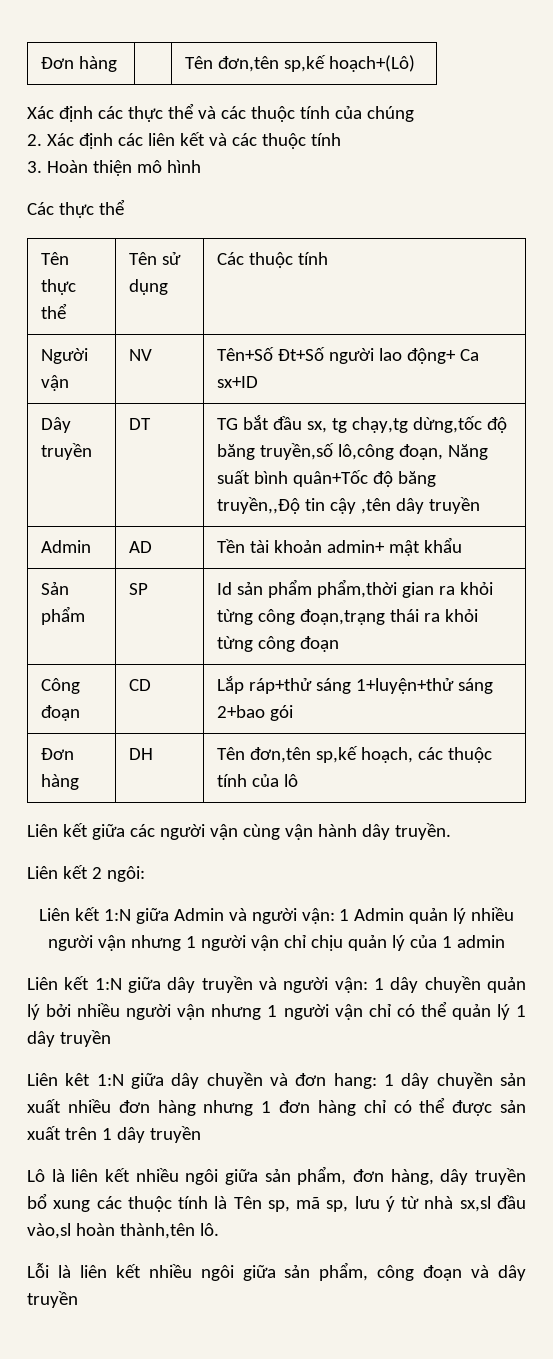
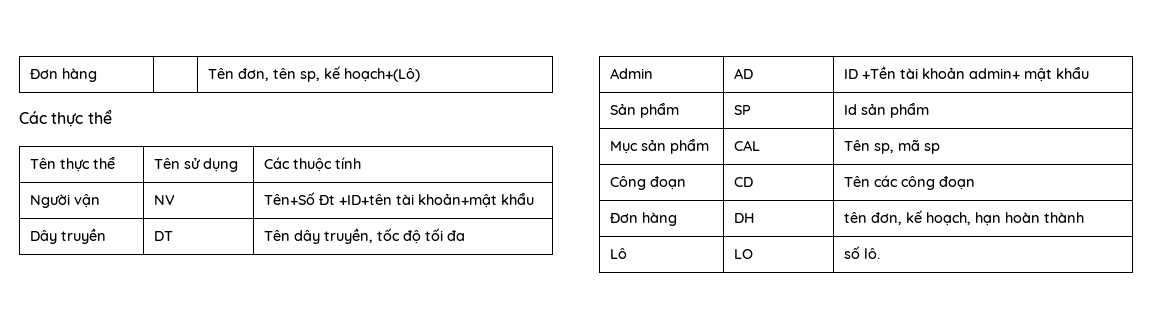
[218,55,416,72] [27,103,414,122] [27,132,341,149] [27,160,201,176] đơn,tên sp,kế hoạch+(Lô) // Xác định các thực thể và các thuộc tính của chúng // 2. Xác định các liên kết và các thuộc tính // 3. Hoàn thiện mô hình -> [238,66,421,82] đơn, tên sp, kế hoạch+(Lô)
[278,347,480,364] [217,376,259,388] [41,417,72,433] [41,443,93,460] [129,418,152,430] [217,415,508,433] [217,443,489,460] [217,470,437,487] [217,497,481,514] Đt+Số người lao động+ Ca sx+ID // Dây truyền | DT | TG bắt đầu sx, tg chạy,tg dừng,tốc độ băng truyền,số lô,công đoạn, Năng suất bình quân+Tốc độ băng truyền,,Độ tin cậy ,tên dây truyền -> [319,192,535,208] [30,228,107,244] [154,231,174,241] [264,228,466,244] Đt +ID+tên tài khoản+mật khẩu // Dây truyền | DT | Tên dây truyền, tốc độ tối đa
[217,539,246,553] Tền -> [844,66,897,79] ID +Tền
[317,579,494,598] [217,609,479,625] [217,636,340,652] [41,678,81,694] [41,705,81,721] [129,679,152,691] [217,676,494,694] [217,705,294,721] [41,748,75,760] [41,774,80,790] [129,748,154,760] [217,746,493,763] [217,774,299,787] [27,823,451,840] [27,865,145,882] [38,907,515,924] [48,935,505,951] [27,976,526,993] [27,1001,526,1020] [27,1030,111,1047] [27,1072,526,1089] [27,1097,526,1116] [27,1126,201,1143] [27,1166,526,1185] [27,1193,526,1212] [27,1223,219,1239] [27,1262,527,1281] [27,1291,78,1308] phẩm,thời gian ra khỏi từng công đoạn,trạng thái ra khỏi từng công đoạn // Công đoạn | CD | Lắp ráp+thử sáng 1+luyện+thử sáng 2+bao gói // Đơn hàng | DH | Tên đơn,tên sp,kế hoạch, các thuộc tính của lô // Liên kết giữa các người vận cùng vận hành dây truyền. // Liên kết 2 ngôi: // Liên kết 1:N giữa Admin và người vận: 1 Admin quản lý nhiều người vận nhưng 1 người vận chỉ chịu quản lý của 1 admin // Liên kết 1:N giữa dây truyền và người vận: 1 dây chuyền quản lý bởi nhiều người vận nhưng 1 người vận chỉ có thể quản lý 1 dây truyền // Liên kêt 1:N giữa dây chuyền và đơn hang: 1 dây chuyền sản xuất nhiều đơn hàng nhưng 1 đơn hàng chỉ có thể được sản xuất trên 1 dây truyền // Lô là liên kết nhiều ngôi giữa sản phẩm, đơn hàng, dây truyền bổ xung các thuộc tính là Tên sp, mã sp, lưu ý từ nhà sx,sl đầu vào,sl hoàn thành,tên lô. // Lỗi là liên kết nhiều ngôi giữa sản phẩm, công đoạn và dây truyền -> [610,138,710,154] [734,140,761,151] [844,139,941,154] [610,176,687,190] [734,177,754,187] [844,175,976,190] [610,212,678,226] [734,213,755,223] [844,210,1085,226] [610,248,628,259] [734,249,754,259] [844,246,881,259] // Mục sản phẩm | CAL | Tên sp, mã sp // Công đoạn | CD | Tên các công đoạn // Đơn hàng | DH | tên đơn, kế hoạch, hạn hoàn thành // Lô | LO | số lô.

